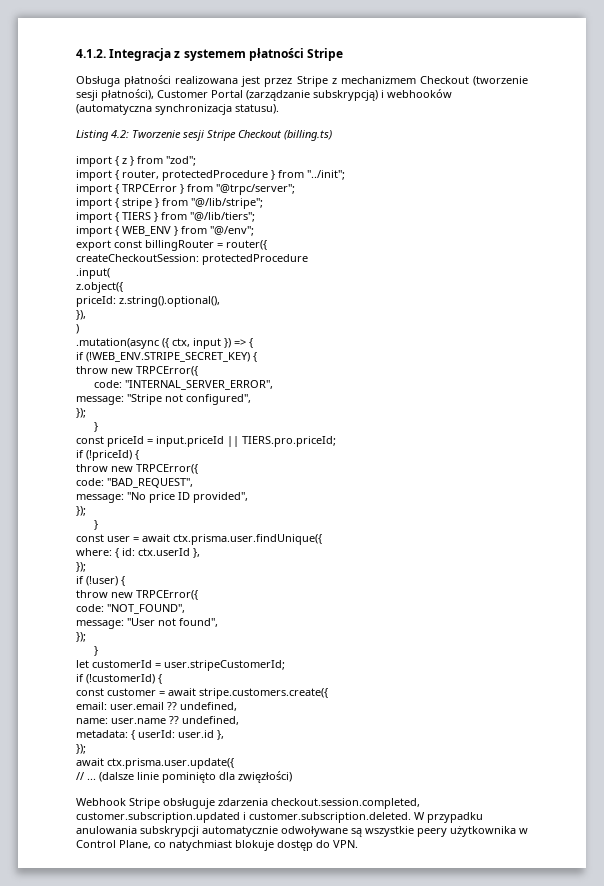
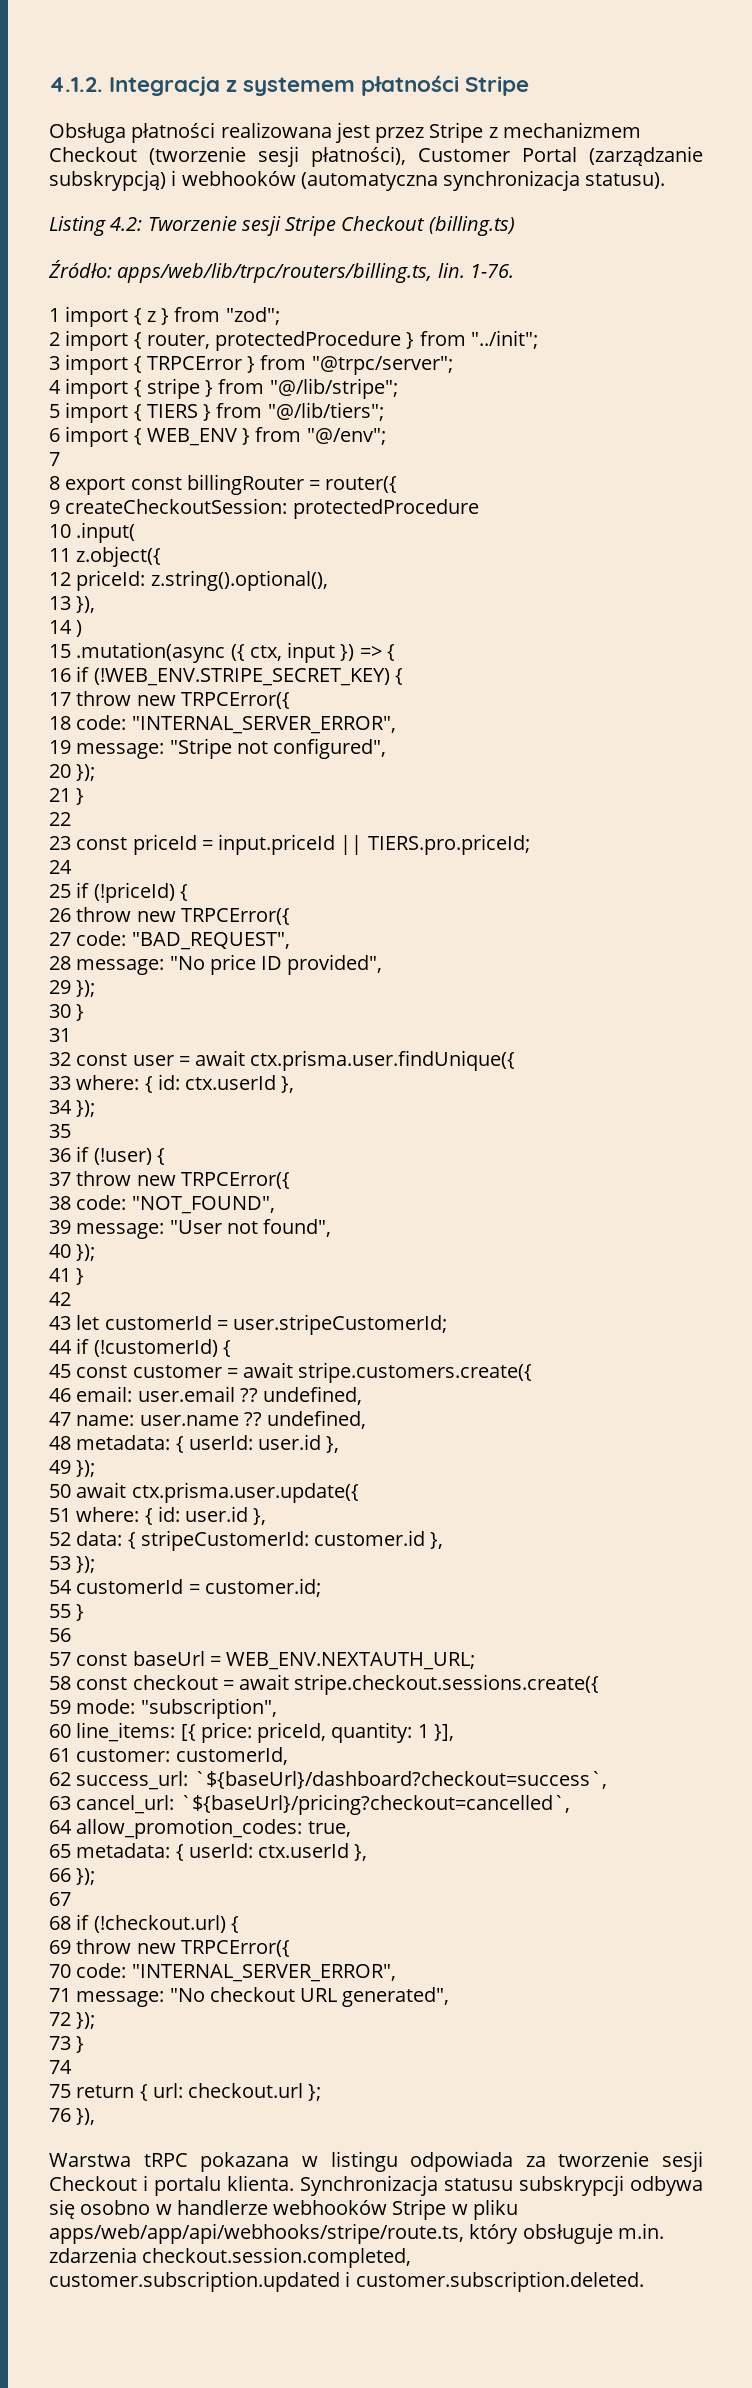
(332, 135) none -> [48,260,514,283] [49,308,60,322] Źródło: apps/web/lib/trpc/routers/billing.ts, lin. 1-76. // 1
(196, 161) none -> [49,332,60,346] 2
(345, 175) none -> [49,356,60,370] 3
(295, 189) none -> [49,380,61,394] 4
(263, 203) none -> [49,404,60,418] 5
(255, 217) none -> [49,428,60,442] 6
(254, 231) none -> [49,452,60,466] [49,476,60,490] 7 // 8
(267, 245) none -> [49,500,60,514] 9
(308, 259) none -> [49,524,71,538] 10
(110, 273) none -> [49,548,71,562] 11
(123, 287) none -> [49,572,71,586] 12
[76,310,86,320] }), // -> [49,596,96,613] [49,620,72,634] 13 }), // 14
(79, 329) none -> [49,644,71,658] 15
(253, 343) none -> [49,668,71,682] 16
[76,366,198,376] [93,380,273,390] throw new TRPCError({ // code: "INTERNAL_SERVER_ERROR", // -> [49,691,290,709] [49,715,396,734] [49,740,71,754] 17 throw new TRPCError({ // 18 code: "INTERNAL_SERVER_ERROR", // 19
[76,408,86,418] [93,422,98,432] }); // } // -> [49,764,96,781] [49,788,85,805] [49,812,71,826] [49,836,71,850] 20 }); // 21 } // 22 // 23
(336, 441) none -> [49,860,72,874] [49,884,71,898] 24 // 25
[76,464,198,474] throw new TRPCError({ // -> [49,907,290,925] [49,932,71,946] 26 throw new TRPCError({ // 27
(193, 483) none -> [49,956,71,970] 28
[76,506,86,516] [93,520,98,530] }); // } // -> [49,980,96,997] [49,1004,85,1021] [49,1028,71,1042] [49,1052,71,1066] 29 }); // 30 } // 31 // 32
(322, 539) none -> [49,1076,71,1090] 33
[76,562,86,572] }); // -> [49,1100,96,1117] [49,1124,71,1138] [49,1148,71,1162] 34 }); // 35 // 36
[76,590,198,600] throw new TRPCError({ // -> [49,1171,290,1189] [49,1196,71,1210] 37 throw new TRPCError({ // 38
(185, 609) none -> [49,1220,71,1234] 39
[76,632,86,642] [93,646,98,656] }); // } // -> [49,1244,96,1261] [49,1268,85,1285] [49,1292,71,1306] [49,1316,71,1330] 40 }); // 41 } // 42 // 43
(285, 665) none -> [49,1340,72,1354] 44
(162, 679) none -> [49,1364,71,1378] 45
(328, 693) none -> [49,1388,71,1402] 46
(237, 706) none -> [49,1412,71,1426] 47
(239, 720) none -> [49,1436,71,1450] 48
[76,744,86,754] }); // -> [49,1460,96,1477] [49,1484,71,1498] 49 }); // 50
[76,771,292,783] [76,798,215,809] // ... (dalsze linie pominięto dla zwięzłości) // Webhook Stripe obsługuje -> [49,1506,267,1525] [49,1530,444,1551] [49,1556,96,1573] [49,1578,321,1597] [49,1604,85,1621] [49,1628,71,1642] [49,1651,476,1670] [49,1674,600,1695] [49,1698,277,1719] [49,1722,454,1743] [49,1747,288,1765] [49,1771,607,1790] [49,1794,570,1815] [49,1818,351,1839] [49,1843,368,1861] [49,1868,96,1885] [49,1892,71,1906] [49,1914,239,1933] [49,1939,290,1957] [49,1963,396,1982] [49,1987,450,2007] [49,2012,96,2029] [49,2036,85,2053] [49,2060,72,2074] [49,2083,322,2101] [49,2108,96,2125] [49,2151,703,2172] [49,2175,703,2196] [49,2199,518,2220] [49,2223,664,2244] 51 where: { id: user.id }, // 52 data: { stripeCustomerId: customer.id }, // 53 }); // 54 customerId = customer.id; // 55 } // 56 // 57 const baseUrl = WEB_ENV.NEXTAUTH_URL; // 58 const checkout = await stripe.checkout.sessions.create({ // 59 mode: "subscription", // 60 line_items: [{ price: priceId, quantity: 1 }], // 61 customer: customerId, // 62 success_url: `${baseUrl}/dashboard?checkout=success`, // 63 cancel_url: `${baseUrl}/pricing?checkout=cancelled`, // 64 allow_promotion_codes: true, // 65 metadata: { userId: ctx.userId }, // 66 }); // 67 // 68 if (!checkout.url) { // 69 throw new TRPCError({ // 70 code: "INTERNAL_SERVER_ERROR", // 71 message: "No checkout URL generated", // 72 }); // 73 } // 74 // 75 return { url: checkout.url }; // 76 }), // Warstwa tRPC pokazana w listingu odpowiada za tworzenie sesji Checkout i portalu klienta. Synchronizacja statusu subskrypcji odbywa się osobno w handlerze webhooków Stripe w pliku apps/web/app/api/webhooks/stripe/route.ts, który obsługuje m.in.
[414,812,483,823] [76,826,528,837] [76,840,358,851] W przypadku anulowania subskrypcji automatycznie odwoływane są wszystkie peery użytkownika w Control Plane, co natychmiast blokuje dostęp do VPN. -> (644, 2281) none

